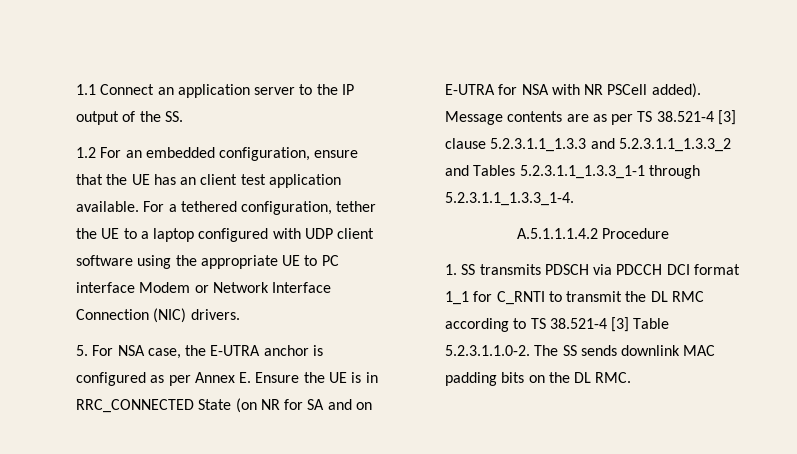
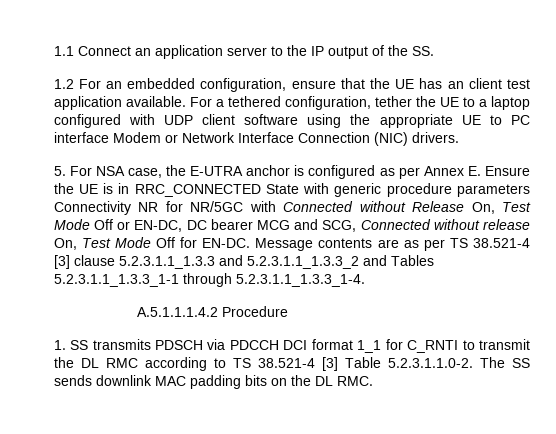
[235,398,373,413] [444,83,701,98] (on NR for SA and on E-UTRA for NSA with NR PSCell added). -> [303,183,530,197] [53,201,531,215] [53,219,531,232] [53,237,251,250] with generic procedure parameters Connectivity NR for NR/5GC with Connected without Release On, Test Mode Off or EN-DC, DC bearer MCG and SCG, Connected without release On, Test Mode Off for EN-DC.

